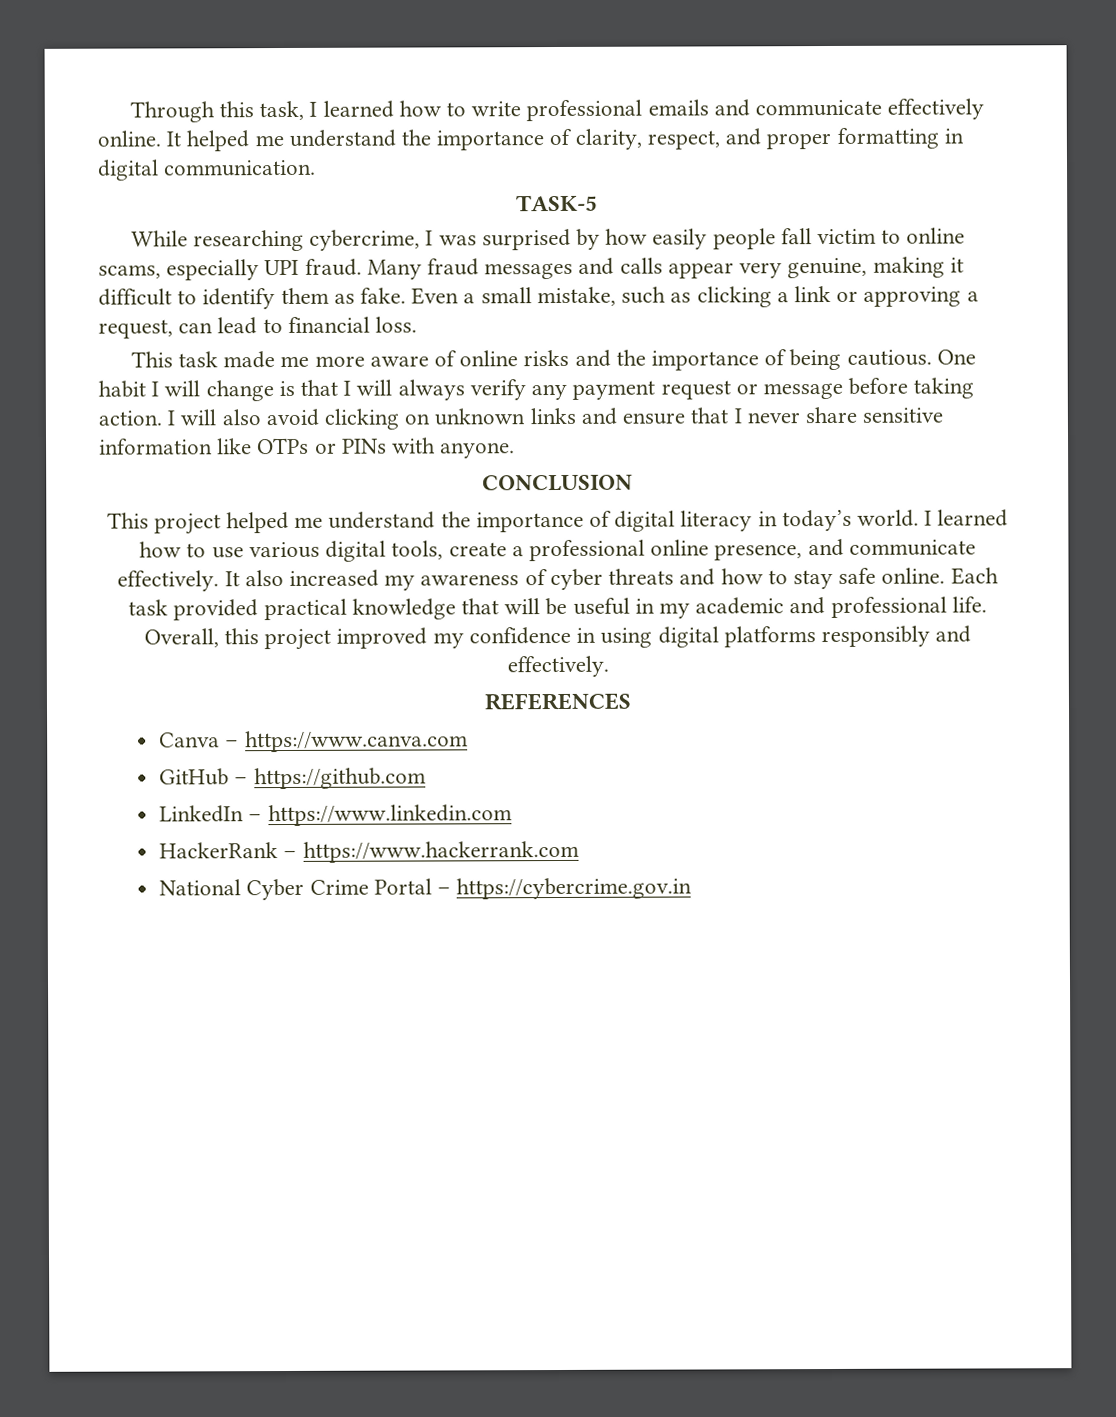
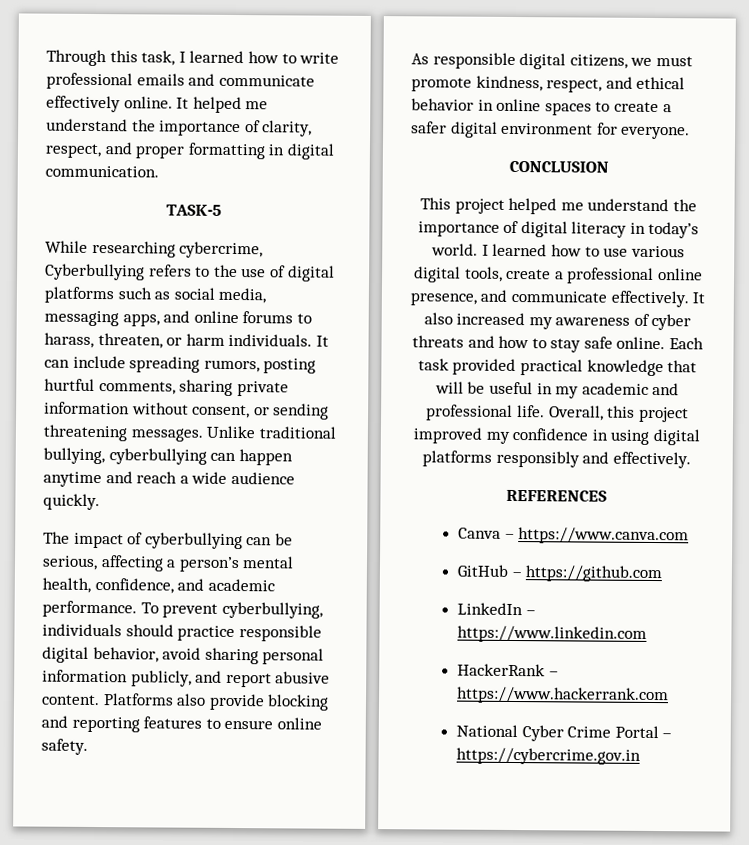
[425,227,966,251] [98,256,964,281] [98,285,979,310] [98,316,418,339] [130,348,976,371] [98,377,975,402] [98,406,944,430] [99,437,516,459] I was surprised by how easily people fall victim to online scams, especially UPI fraud. Many fraud messages and calls appear very genuine, making it difficult to identify them as fake. Even a small mistake, such as clicking a link or approving a request, can lead to financial loss. // This task made me more aware of online risks and the importance of being cautious. One habit I will change is that I will always verify any payment request or message before taking action. I will also avoid clicking on unknown links and ensure that I never share sensitive information like OTPs or PINs with anyone. -> [45,263,335,282] [44,286,267,304] [44,310,312,327] [44,332,329,349] [44,355,317,374] [44,378,289,397] [44,401,330,420] [43,424,336,442] [43,447,293,466] [43,471,295,488] [43,493,100,511] [43,531,293,550] [42,555,295,573] [42,577,275,594] [42,600,323,619] [42,623,322,642] [42,646,325,665] [42,669,331,688] [41,693,330,711] [41,715,322,733] [41,738,88,755] [411,52,693,70] [411,75,686,93] [411,98,672,116] [411,121,691,140] Cyberbullying refers to the use of digital platforms such as social media, messaging apps, and online forums to harass, threaten, or harm individuals. It can include spreading rumors, posting hurtful comments, sharing private information without consent, or sending threatening messages. Unlike traditional bullying, cyberbullying can happen anytime and reach a wide audience quickly. // The impact of cyberbullying can be serious, affecting a person’s mental health, confidence, and academic performance. To prevent cyberbullying, individuals should practice responsible digital behavior, avoid sharing personal information publicly, and report abusive content. Platforms also provide blocking and reporting features to ensure online safety. // As responsible digital citizens, we must promote kindness, respect, and ethical behavior in online spaces to create a safer digital environment for everyone.

